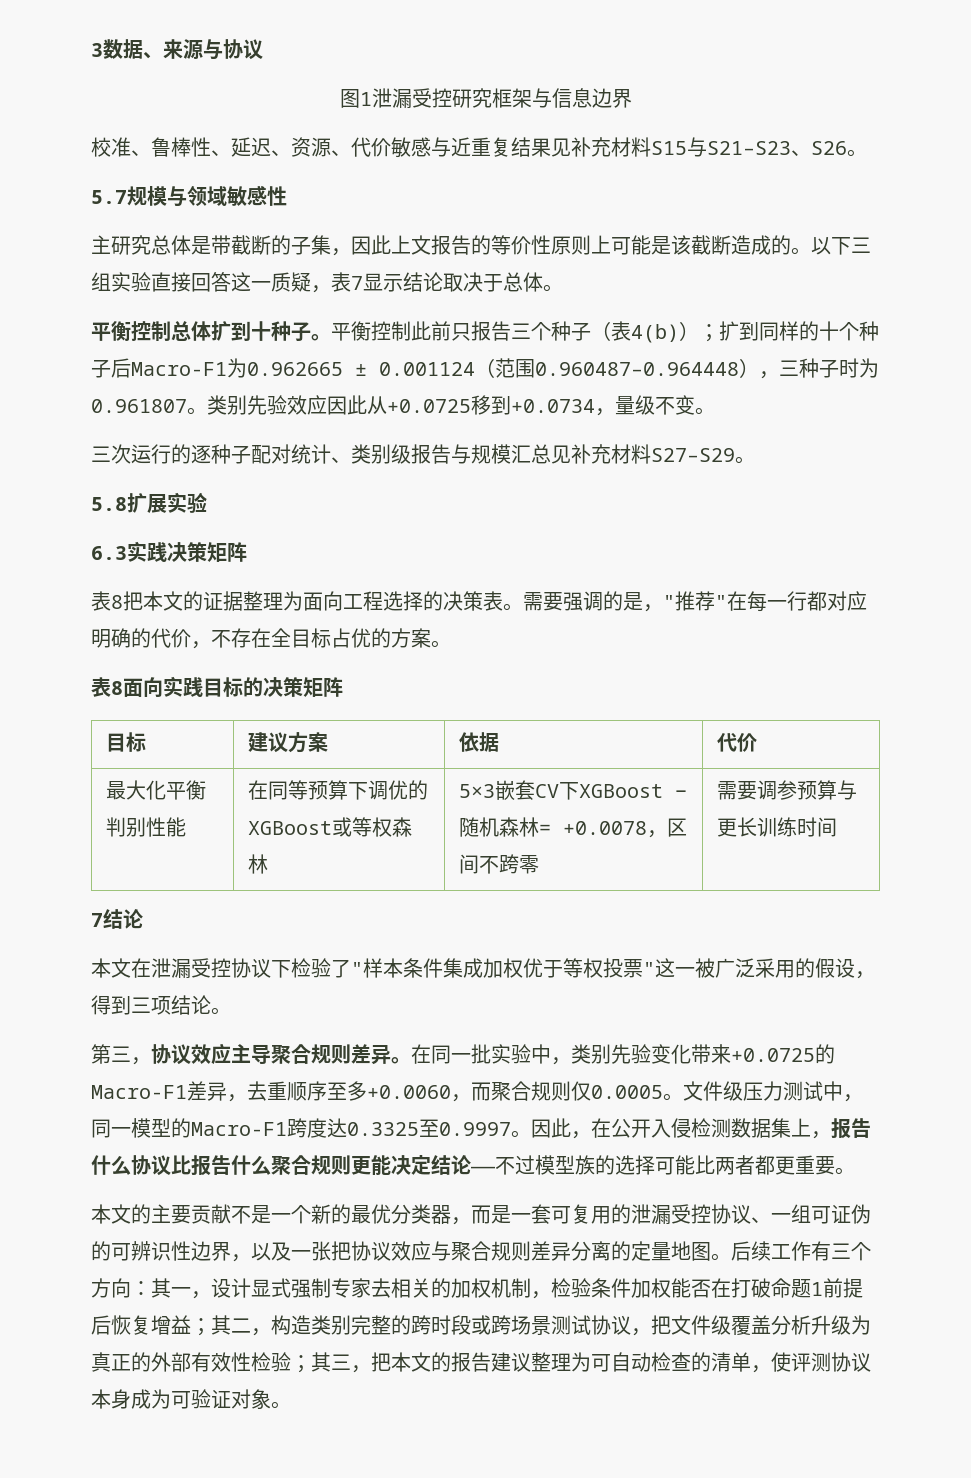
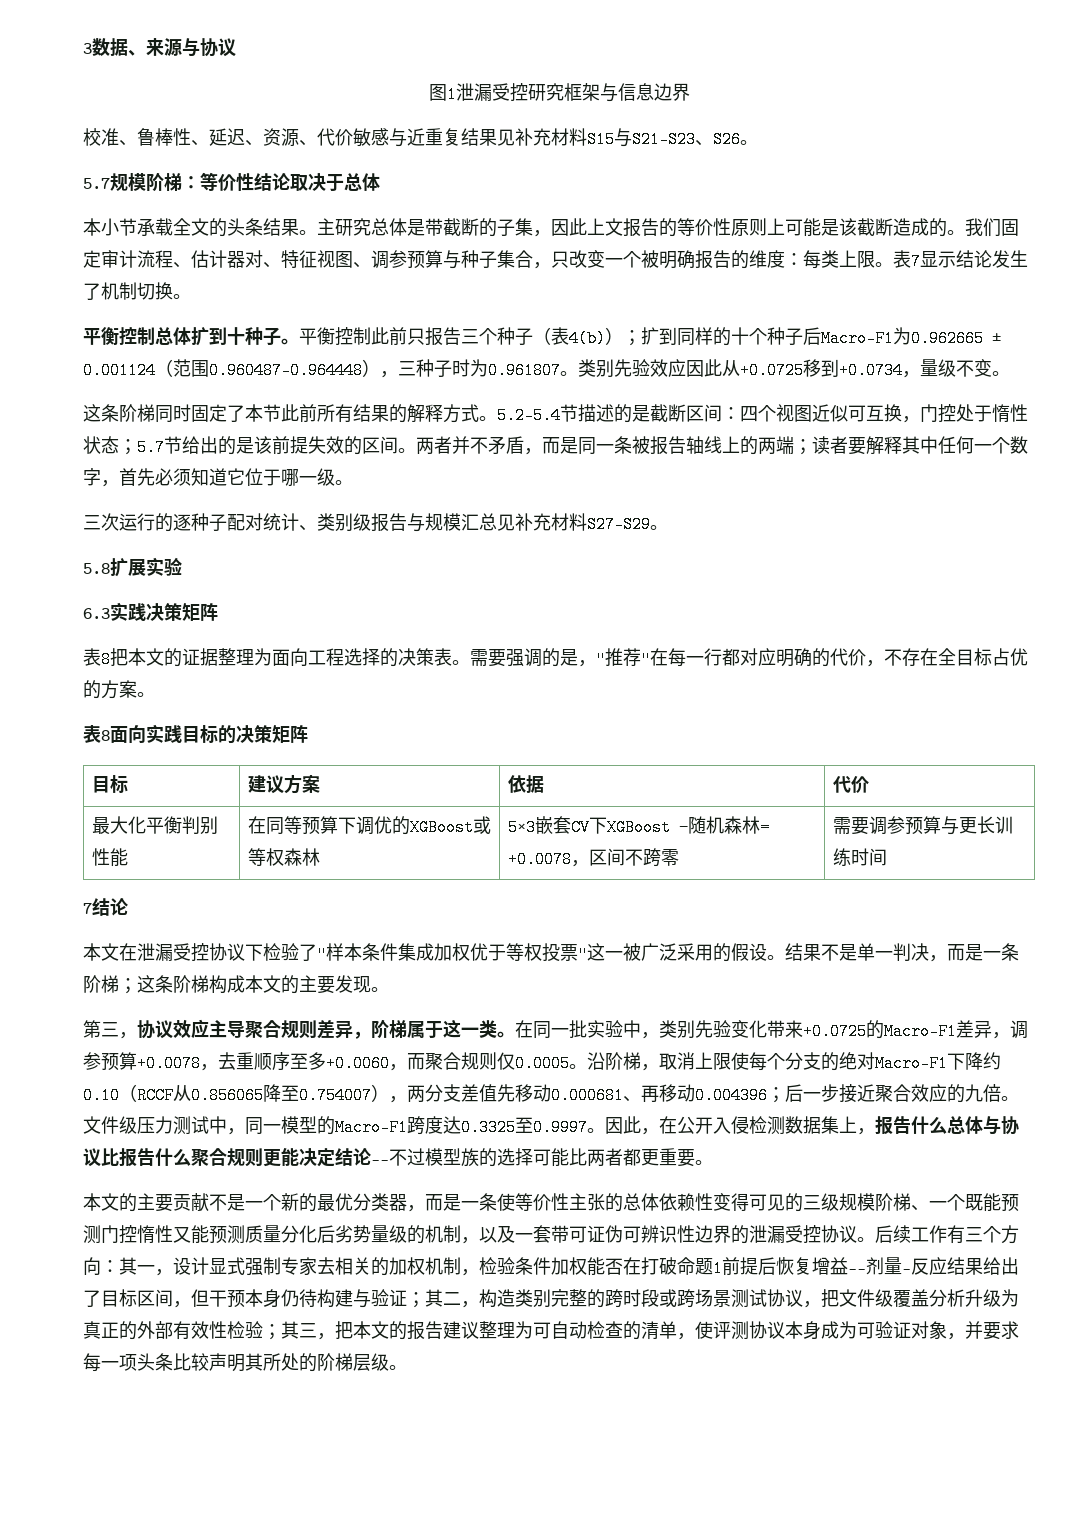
[167,185,287,207] 与领域敏感性 // -> [146,172,380,192] [83,218,317,237] 阶梯：等价性结论取决于总体 // 本小节承载全文的头条结果。
[811,237,871,255] [91,272,543,293] 以下三组实验直接回答这一质疑，表7显示结论取决于总体 -> [965,218,1019,237] [83,250,1028,270] [83,282,173,300] 我们固定审计流程、估计器对、特征视图、调参预算与种子集合，只改变一个被明确报告的维度：每类上限。表7显示结论发生了机制切换
(715, 411) none -> [83,404,1028,424] [83,436,1028,456] [83,468,353,487] // 这条阶梯同时固定了本节此前所有结果的解释方式。5.2–5.4节描述的是截断区间：四个视图近似可互换，门控处于惰性状态；5.7节给出的是该前提失效的区间。两者并不矛盾，而是同一条被报告轴线上的两端；读者要解释其中任何一个数字，首先必须知道它位于哪一级。
[855,971,875,979] [91,995,211,1015] ，得到三项结论 -> [767,943,1019,962] [83,975,371,994] 。结果不是单一判决，而是一条阶梯；这条阶梯构成本文的主要发现
(391, 1055) none -> [353,1019,497,1039] ，阶梯属于这一类
(247, 1098) none -> [1010,1020,1028,1039] [83,1052,218,1072] 调参预算+0.0078，
(683, 1097) none -> [587,1052,1001,1072] [83,1084,1019,1104] 沿阶梯，取消上限使每个分支的绝对Macro-F1下降约0.10（RCCF从0.856065降至0.754007），两分支差值先移动0.000681、再移动0.004396；后一步接近聚合效应的九倍。
(131, 1165) none -> [947,1116,1001,1135] 总体与
[531,1204,871,1224] [91,1241,711,1262] 套可复用的泄漏受控协议、一组可证伪的可辨识性边界，以及一张把协议效应与聚合规则差异分离的定量地图 -> [479,1193,1019,1212] [83,1225,857,1244] 条使等价性主张的总体依赖性变得可见的三级规模阶梯、一个既能预测门控惰性又能预测质量分化后劣势量级的机制，以及一套带可证伪可辨识性边界的泄漏受控协议
(191, 1324) none -> [848,1257,1019,1275] [83,1289,407,1308] ——剂量—反应结果给出了目标区间，但干预本身仍待构建与验证
(271, 1399) none -> [947,1321,1019,1340] [83,1353,389,1372] ，并要求每一项头条比较声明其所处的阶梯层级

